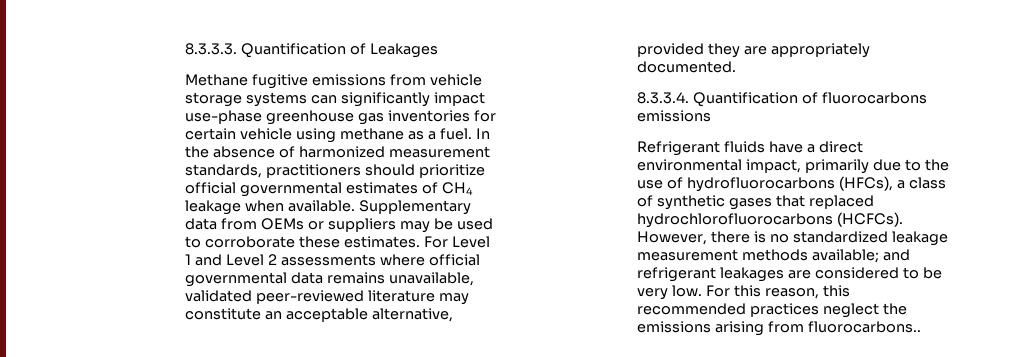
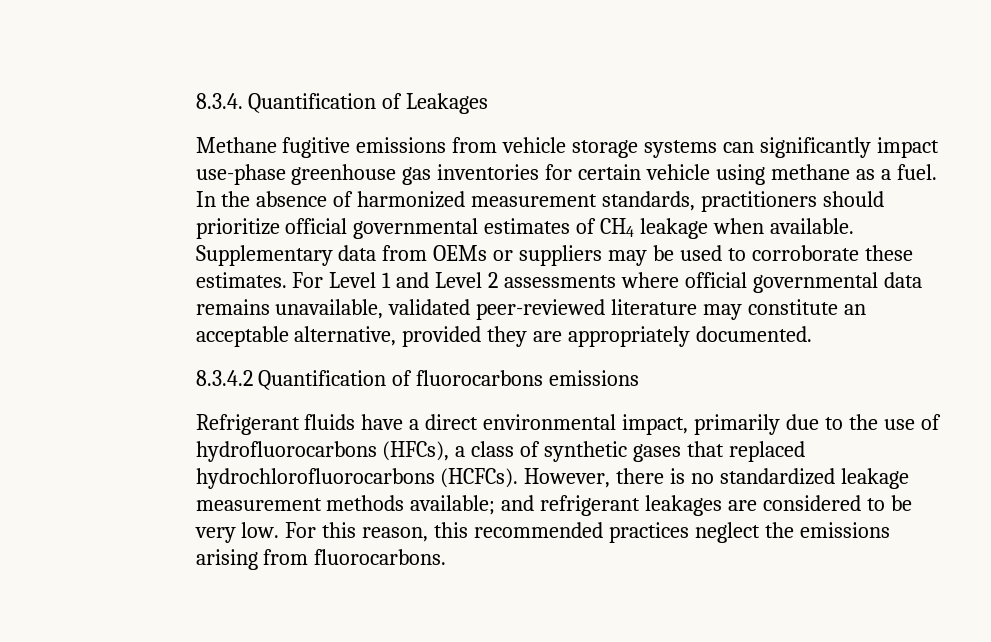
[185,43,238,55] 8.3.3.3. -> [195,93,243,109] 8.3.4.
[637,92,690,104] 8.3.3.4. -> [195,370,253,386] 8.3.4.2
[808,321,922,333] fluorocarbons.. -> [314,549,447,565] fluorocarbons.

